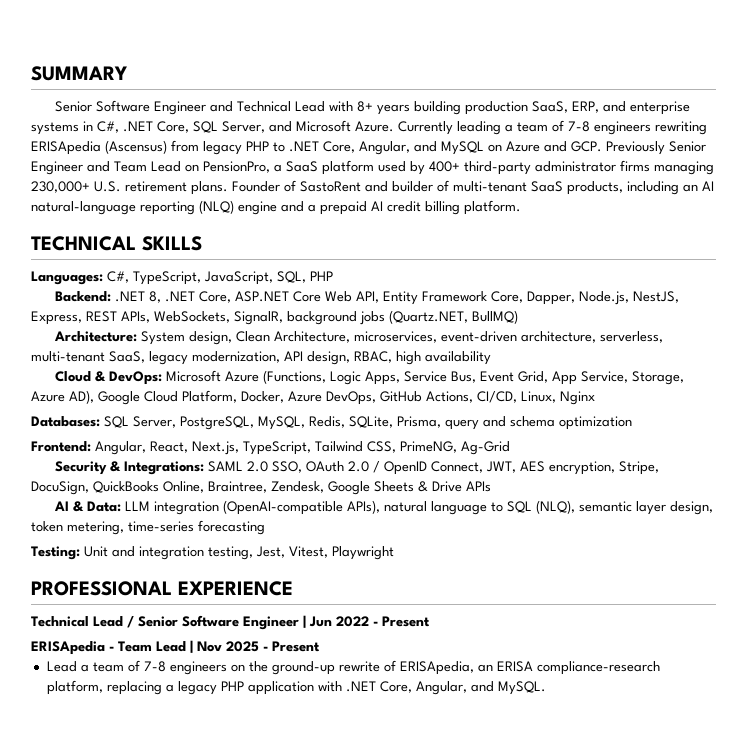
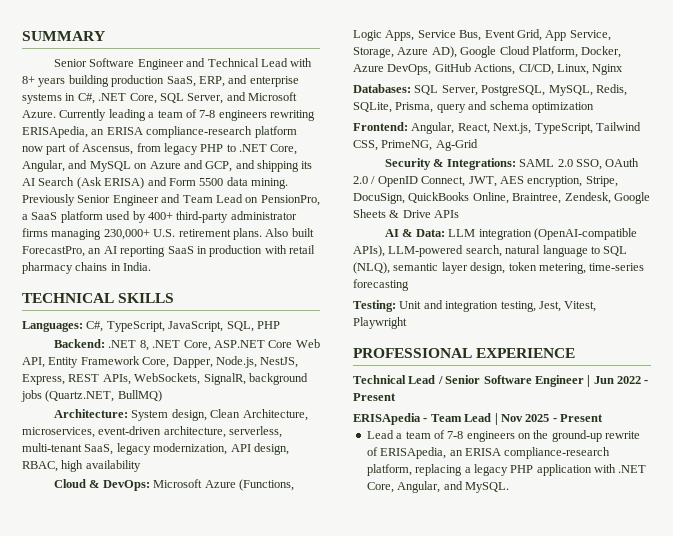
[31,140,167,155] ERISApedia (Ascensus) -> [22,126,297,138] [22,143,134,155] ERISApedia, an ERISA compliance-research platform now part of Ascensus,
[571,141,602,152] GCP. -> [205,160,313,172] [22,177,288,189] GCP, and shipping its AI Search (Ask ERISA) and Form 5500 data mining.
[232,180,714,195] [31,200,521,215] Founder of SastoRent and builder of multi-tenant SaaS products, including an AI natural-language reporting (NLQ) engine and a prepaid AI credit billing platform. -> [265,228,314,237] [22,245,315,257] [22,262,152,274] Also built ForecastPro, an AI reporting SaaS in production with retail pharmacy chains in India.
(381, 507) none -> [388,245,502,257] LLM-powered search,

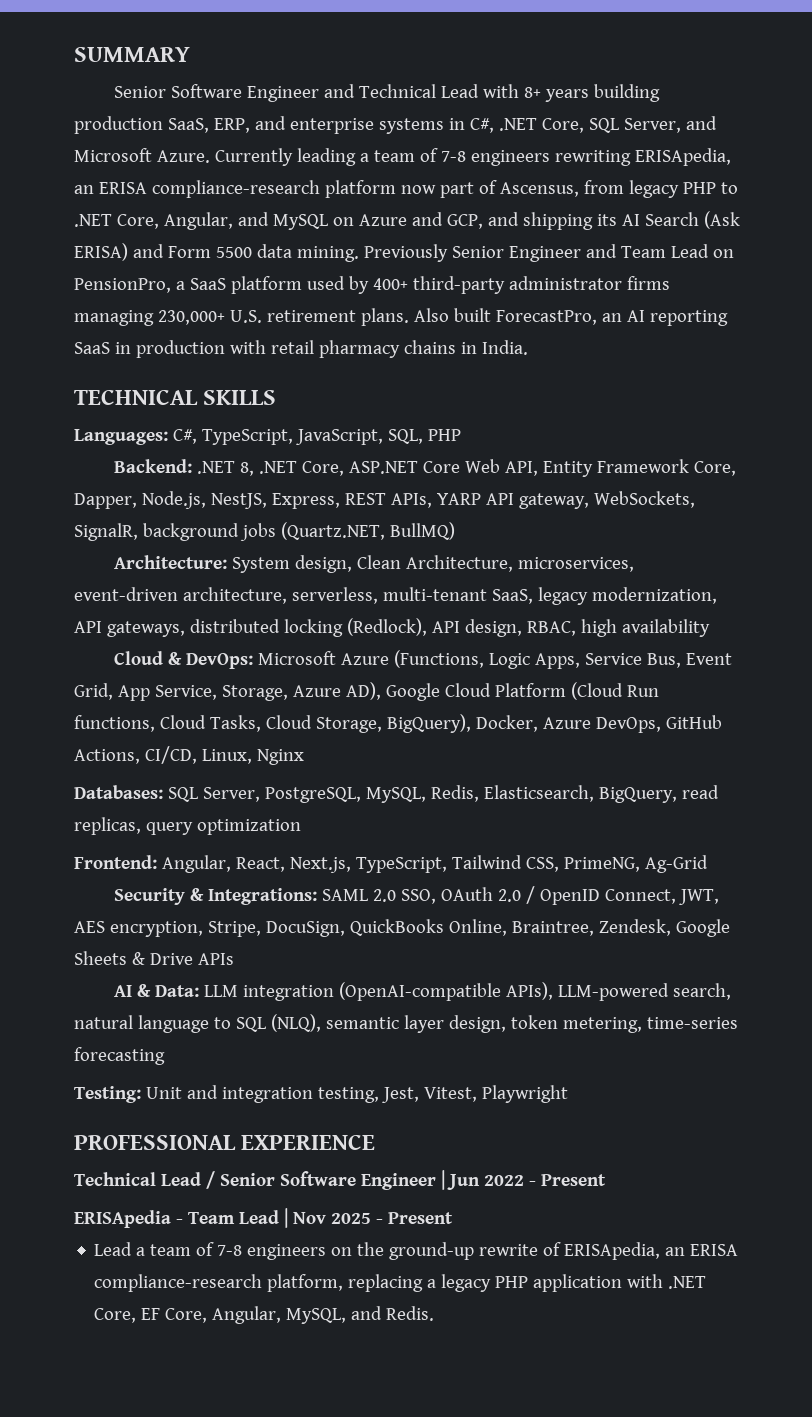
(131, 379) none -> [436,493,589,509] YARP API gateway,
(251, 448) none -> [106,618,460,637] gateways, distributed locking (Redlock), API
[531,46,578,58] Platform, -> [494,682,659,700] [74,714,471,733] Platform (Cloud Run functions, Cloud Tasks, Cloud Storage, BigQuery),
[353,101,529,113] SQLite, Prisma, query and schema -> [483,785,719,803] [74,817,193,835] Elasticsearch, BigQuery, read replicas, query
[397,481,509,493] Angular, and MySQL. -> [141,1306,435,1324] EF Core, Angular, MySQL, and Redis.

